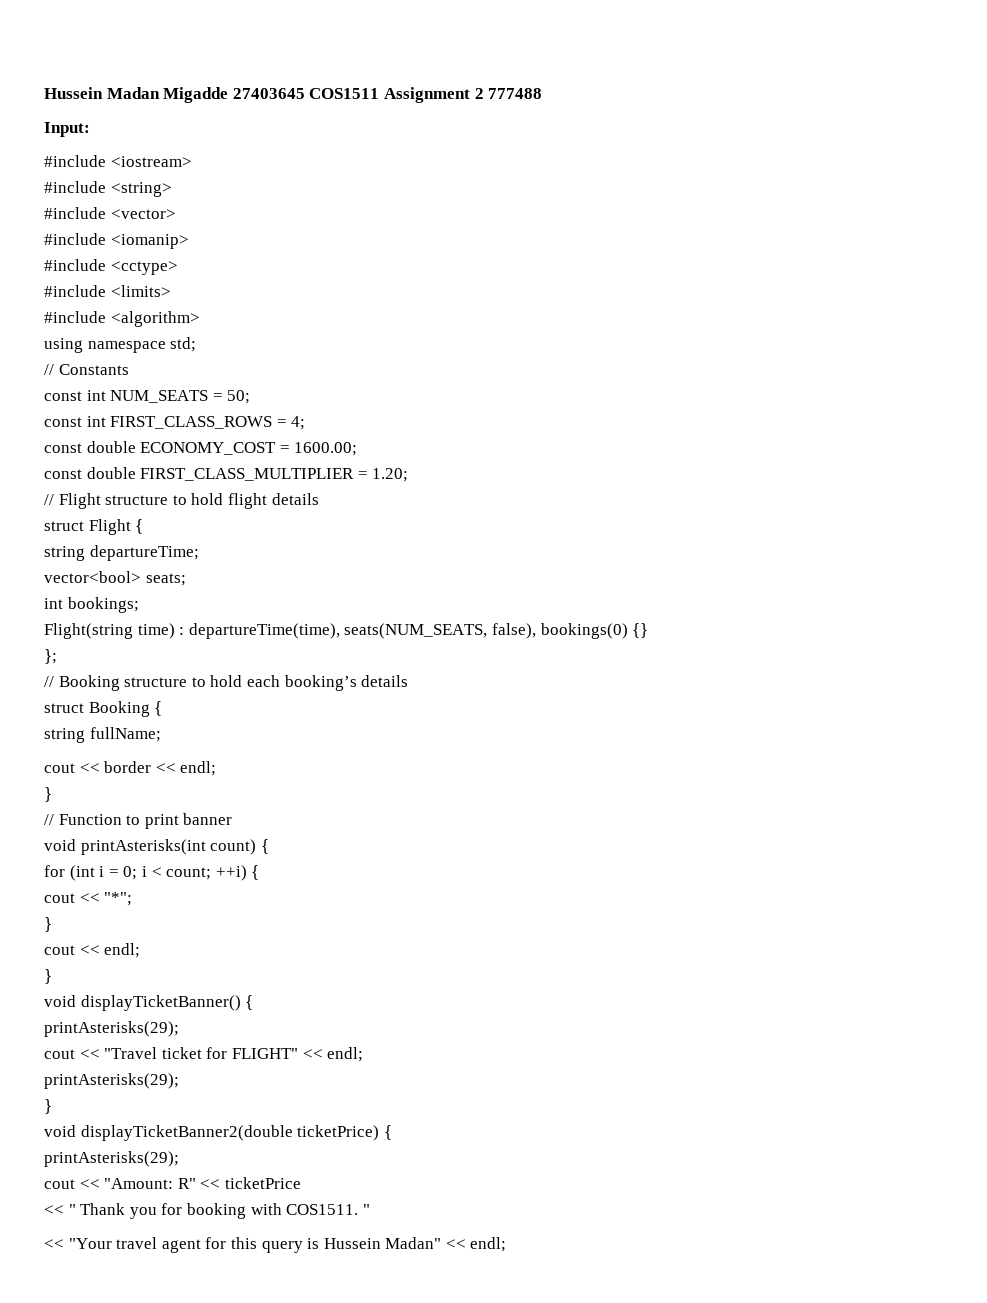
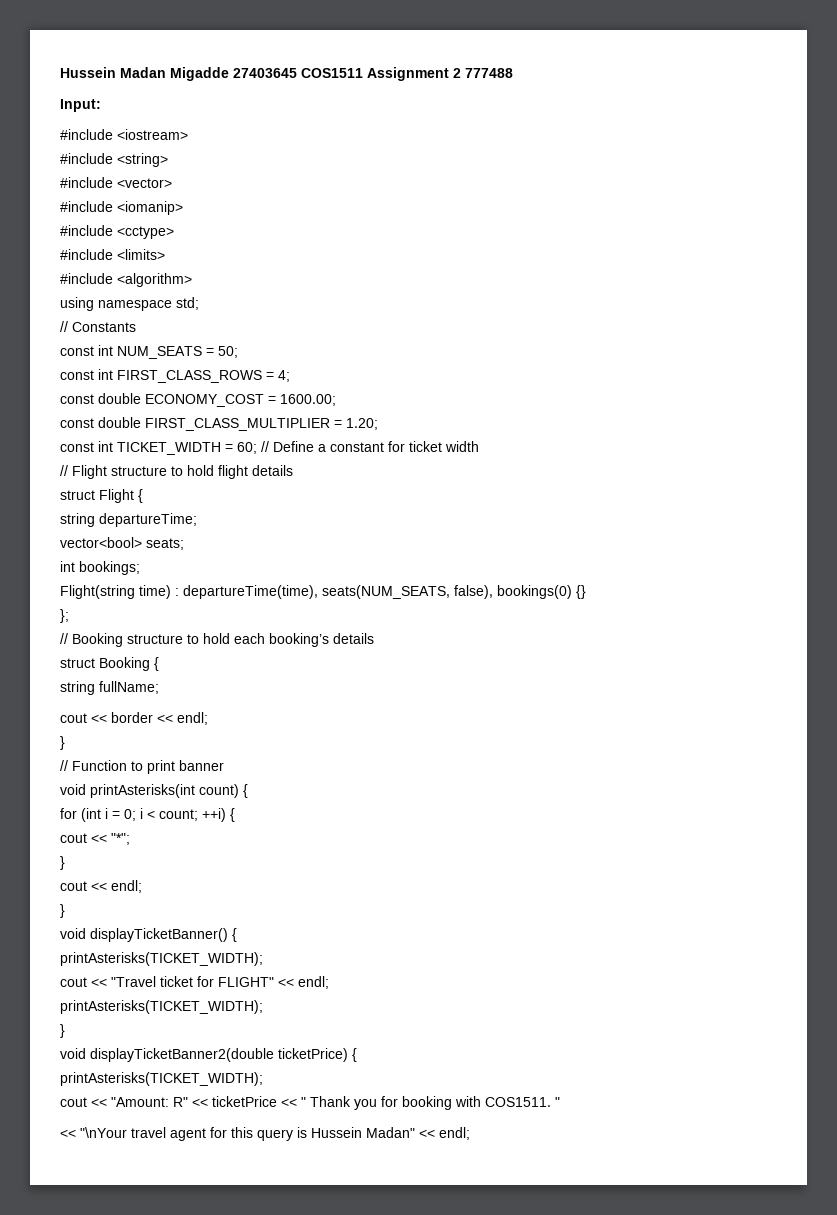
(409, 475) none -> [60,441,479,455] // const int TICKET_WIDTH = 60; // Define a constant for ticket width
[44,1021,179,1037] printAsterisks(29); -> [60,952,263,966] printAsterisks(TICKET_WIDTH);
[44,1073,179,1089] printAsterisks(29); -> [60,1000,263,1014] printAsterisks(TICKET_WIDTH);
[44,1151,179,1167] printAsterisks(29); -> [60,1072,263,1086] printAsterisks(TICKET_WIDTH);
(301, 1183) // -> (277, 1101) none
[68,1238,112,1249] "Your -> [80,1127,127,1138] "\nYour

